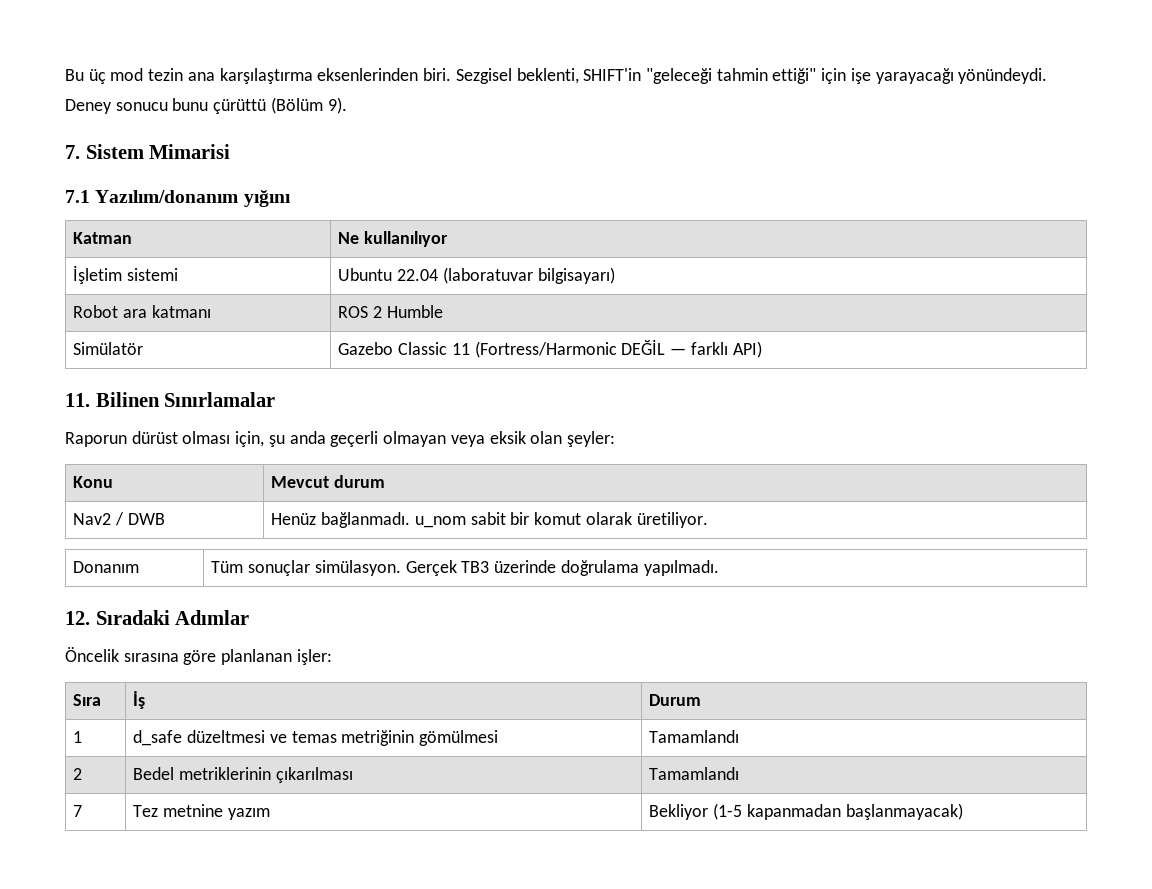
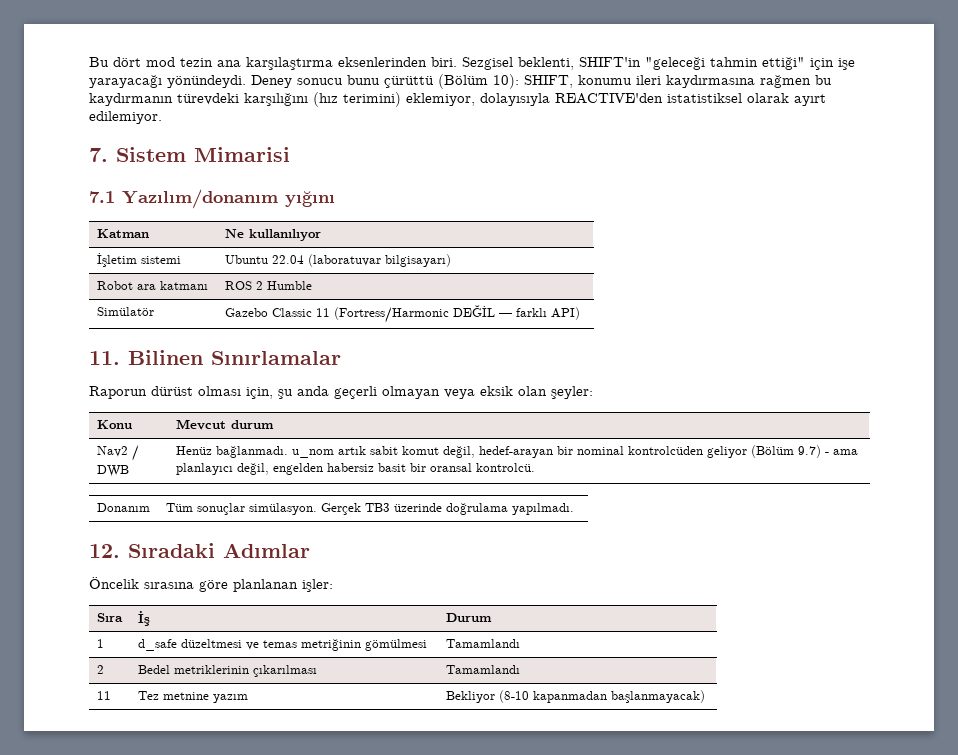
[88,69,106,84] üç -> [113,57,141,67] dört
[327,97,347,114] 9). -> [493,74,832,89] [89,92,826,107] [89,111,162,124] 10): SHIFT, konumu ileri kaydırmasına rağmen bu kaydırmanın türevdeki karşılığını (hız terimini) eklemiyor, dolayısıyla REACTIVE'den istatistiksel olarak ayırt edilemiyor.
[470,512,708,528] sabit bir komut olarak üretiliyor. -> [337,445,858,458] [175,463,535,475] artık sabit komut değil, hedef-arayan bir nominal kontrolcüden geliyor (Bölüm 9.7) - ama planlayıcı değil, engelden habersiz basit bir oransal kontrolcü.
[73,805,83,817] 7 -> [96,691,111,700] 11
[713,803,743,820] (1-5 -> [498,690,529,703] (8-10

